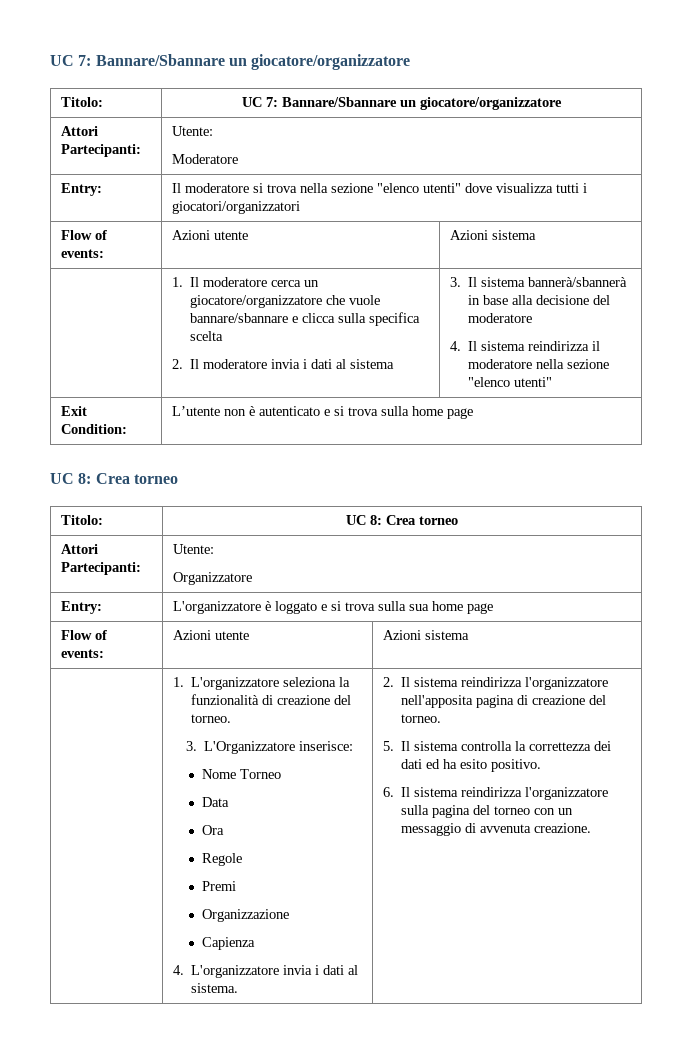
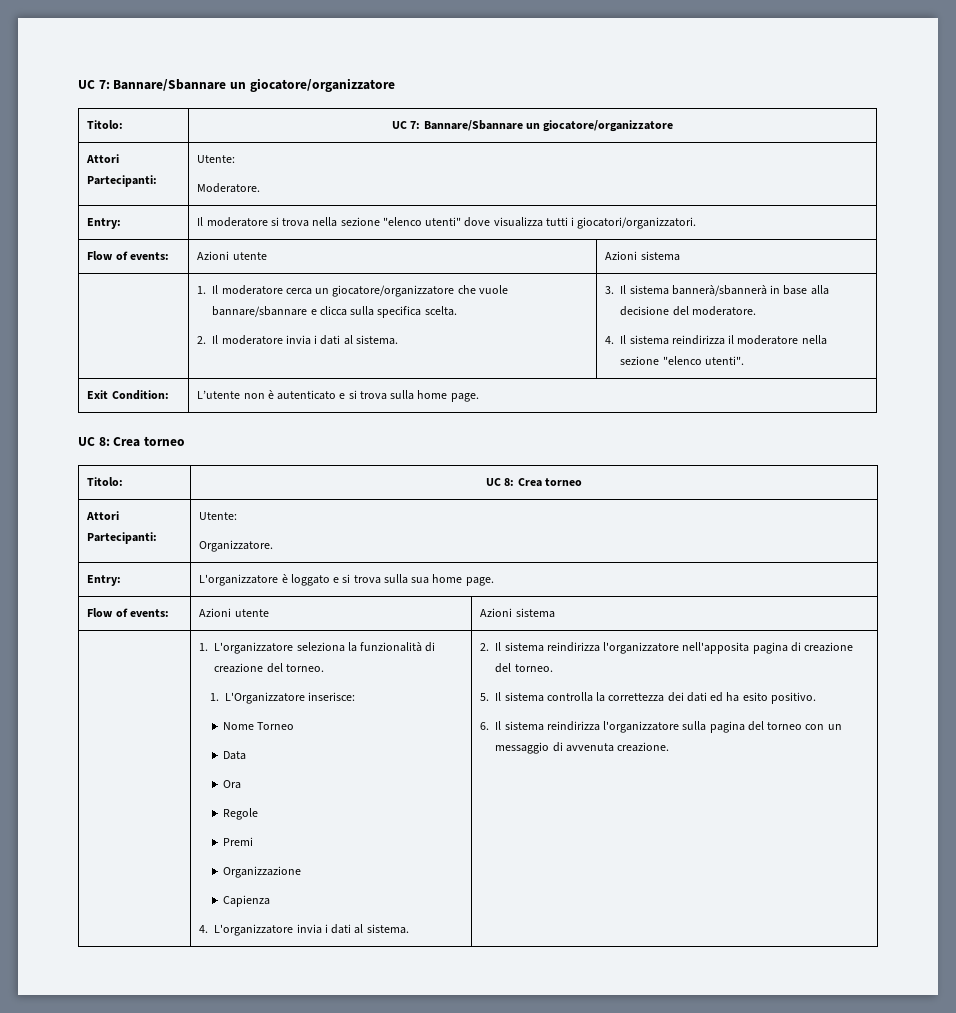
[171,154,238,164] Moderatore -> [197,183,261,193] Moderatore.
[171,201,300,214] giocatori/organizzatori -> [577,217,697,229] giocatori/organizzatori.
[189,331,223,341] scelta -> [424,306,457,316] scelta.
[349,359,394,369] sistema -> [355,335,398,345] sistema.
[467,313,532,323] moderatore -> [691,306,756,316] moderatore.
[513,377,552,387] utenti" -> [704,356,744,365] utenti".
[446,408,473,419] page -> [450,393,479,402] page.
[172,572,252,585] Organizzatore -> [199,540,274,552] Organizzatore.
[466,603,493,614] page -> [465,577,494,586] page.
[185,741,197,751] 3. -> [210,693,220,701] 1.

